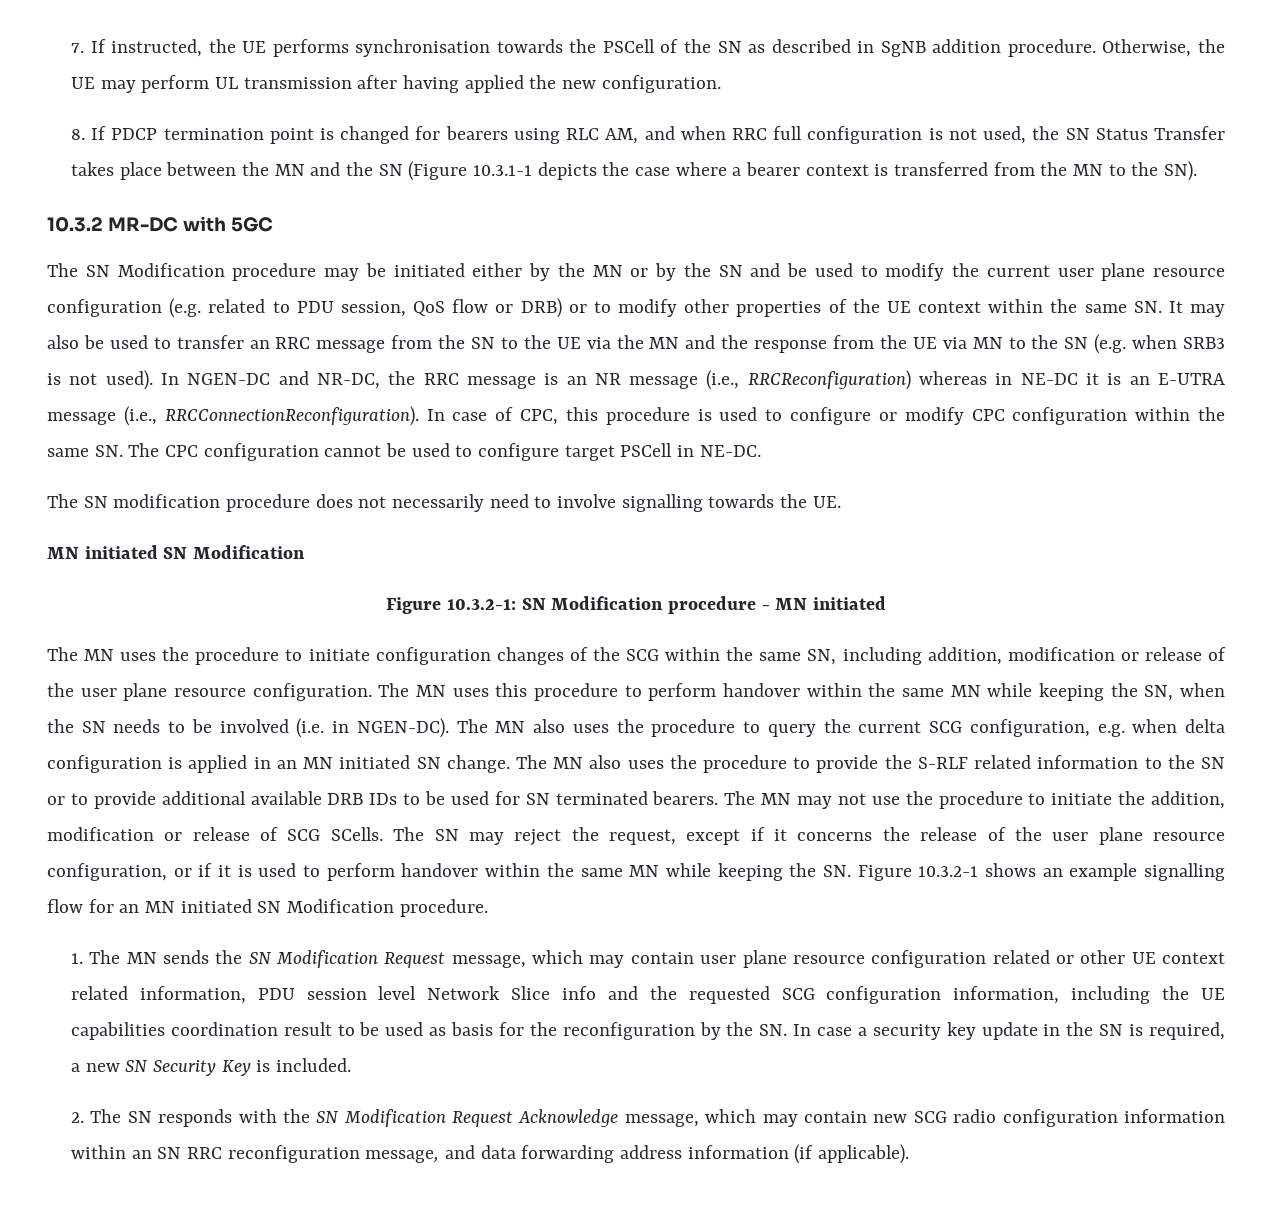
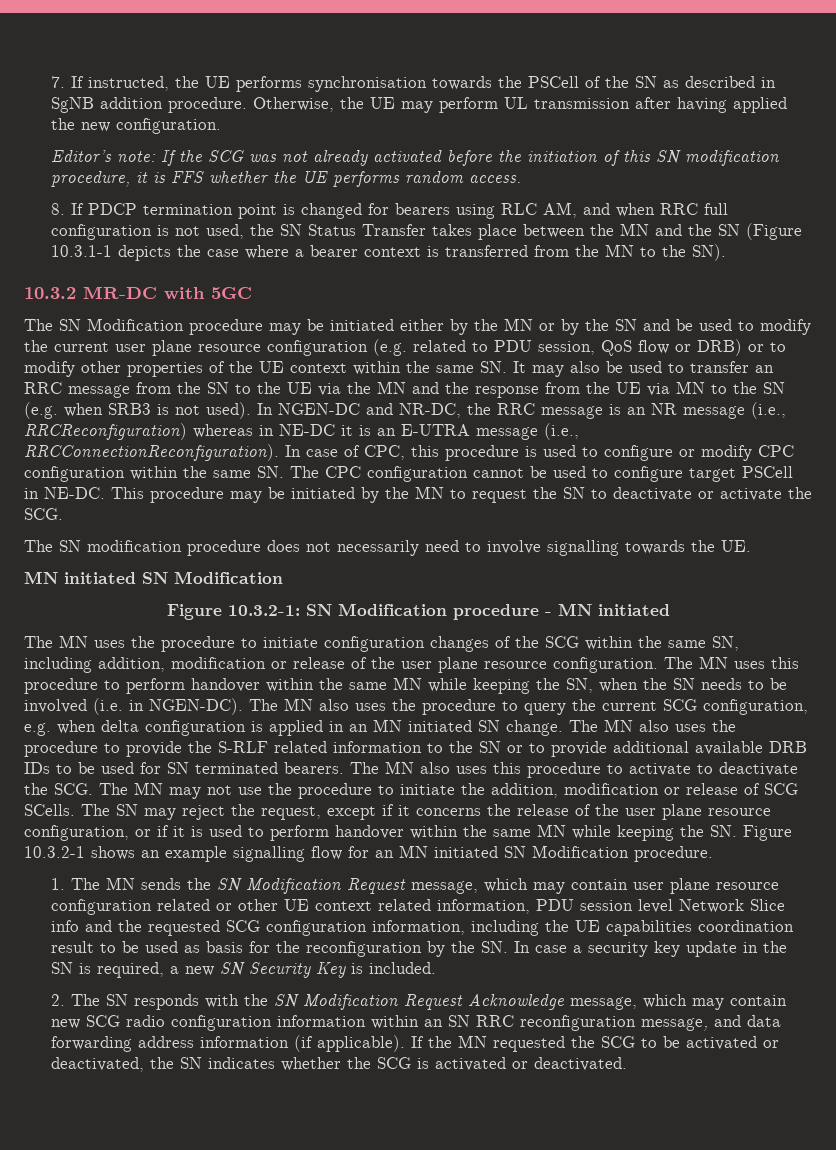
(721, 84) none -> [50,150,779,166] [50,171,521,187] // Editor’s note: If the SCG was not already activated before the initiation of this SN modification procedure, it is FFS whether the UE performs random access.
(761, 451) none -> [111,486,812,503] [24,508,63,520] This procedure may be initiated by the MN to request the SN to deactivate or activate the SCG.
(792, 799) none -> [420,762,798,778] [24,782,163,795] also uses this procedure to activate to deactivate the SCG. The MN
(909, 1154) none -> [410,1035,779,1052] [50,1057,627,1072] If the MN requested the SCG to be activated or deactivated, the SN indicates whether the SCG is activated or deactivated.

